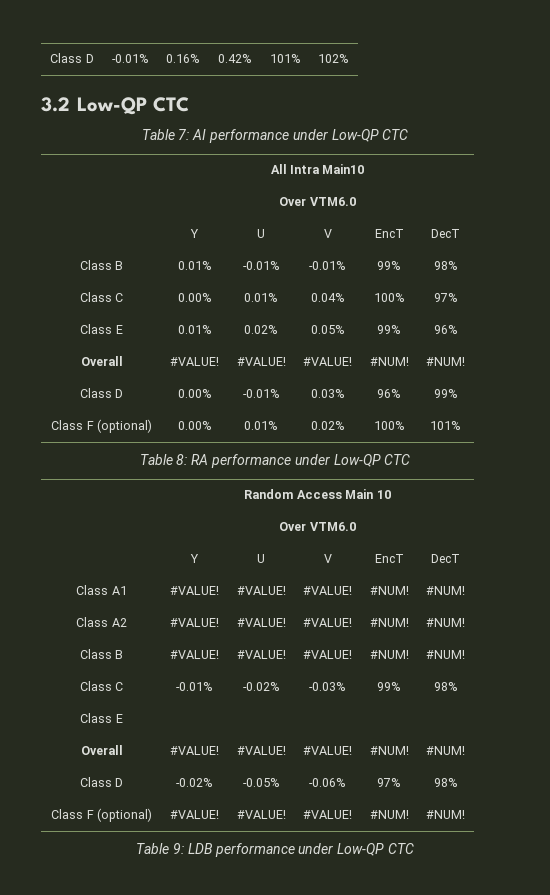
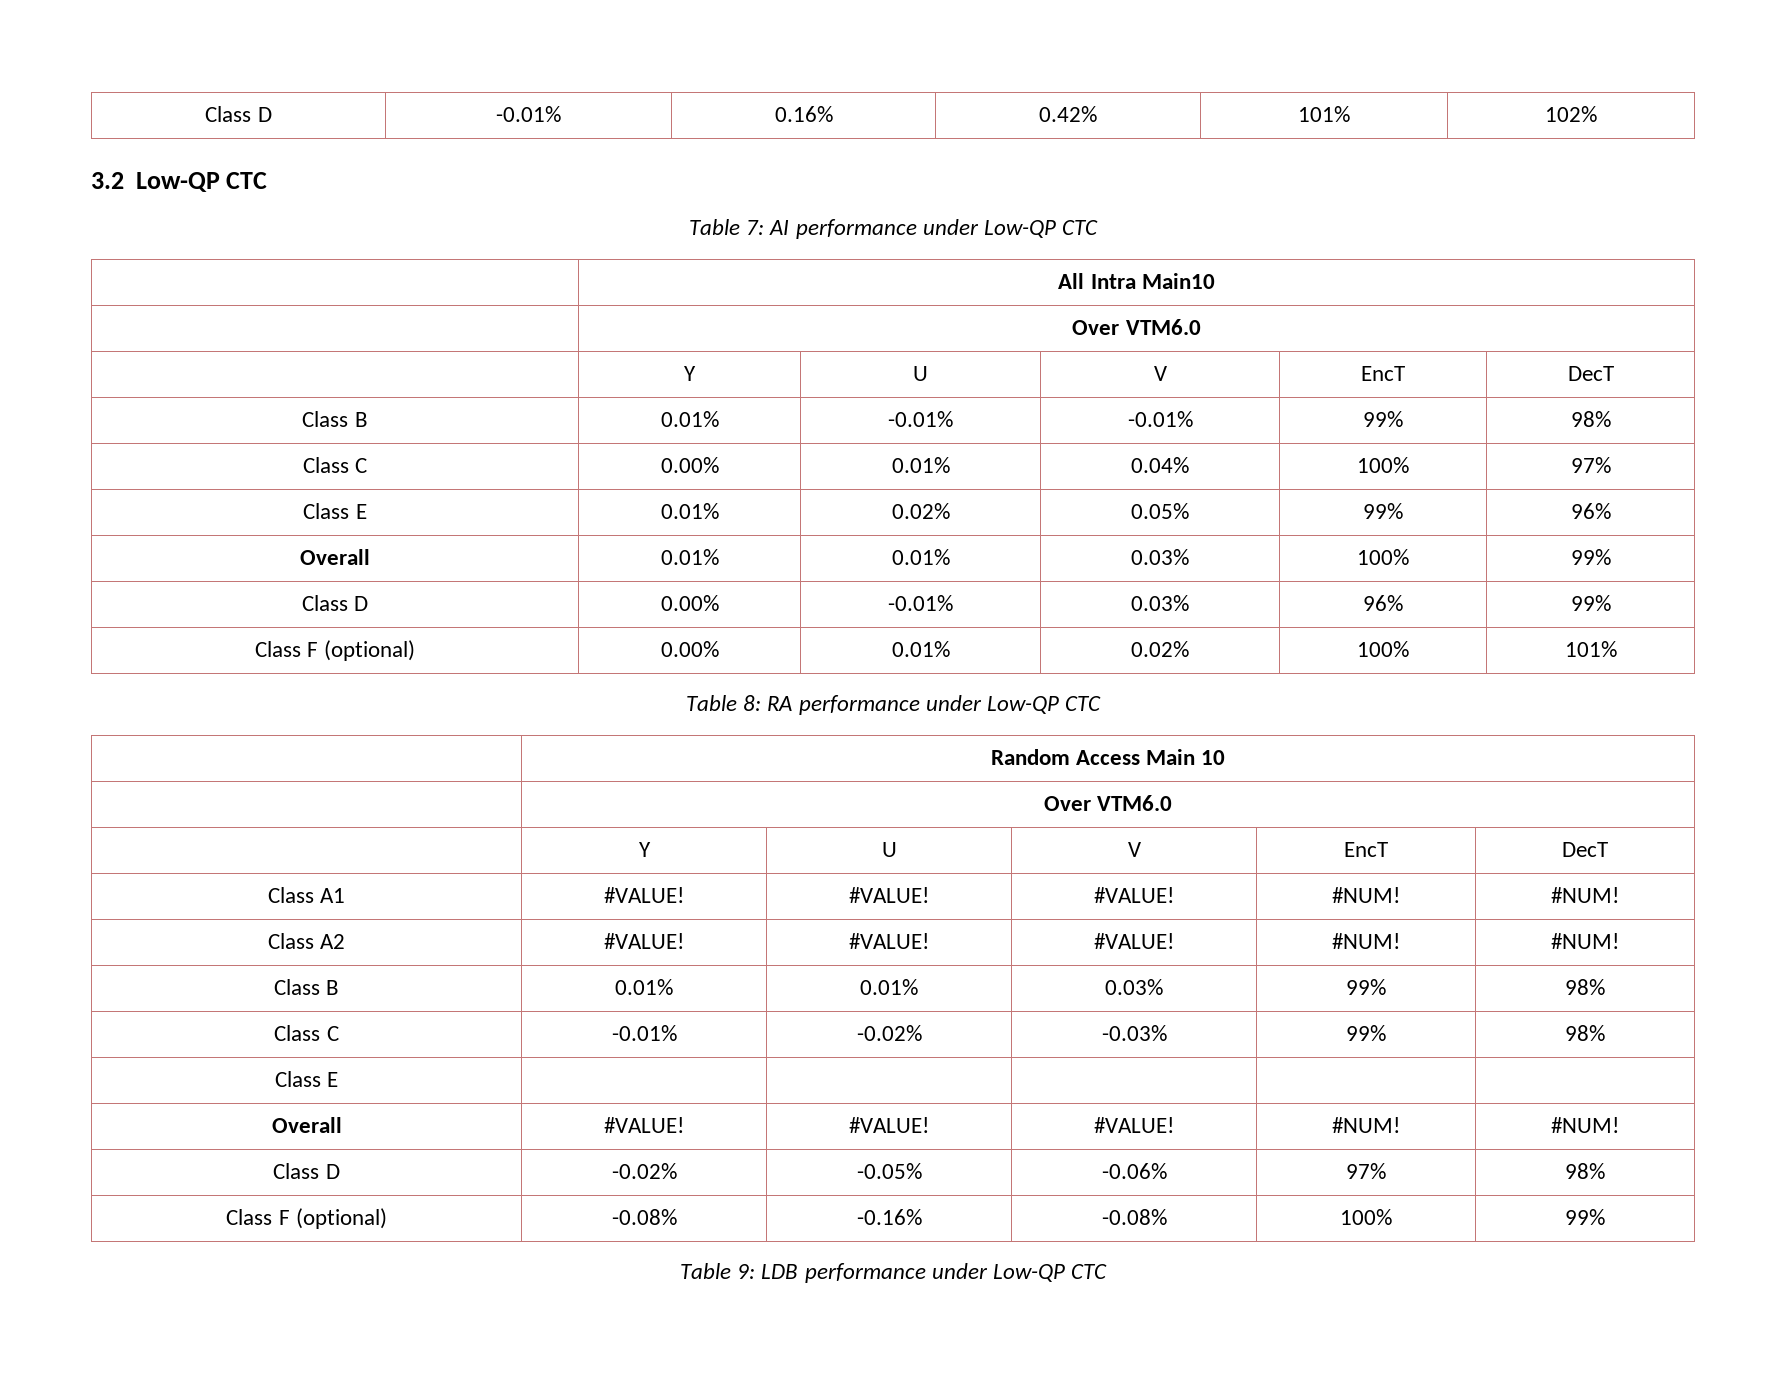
[170,357,219,366] [236,357,286,366] [303,357,352,366] [369,357,409,366] [426,357,465,366] #VALUE! | #VALUE! | #VALUE! | #NUM! | #NUM! -> [660,549,719,565] [891,549,950,565] [1131,549,1189,565] [1357,549,1409,565] [1570,549,1611,565] 0.01% | 0.01% | 0.03% | 100% | 99%
[170,650,219,659] [236,650,286,659] [303,650,352,659] [369,650,409,659] [426,650,465,659] #VALUE! | #VALUE! | #VALUE! | #NUM! | #NUM! -> [615,979,673,995] [859,979,918,995] [1105,979,1163,995] [1346,979,1386,995] [1565,979,1605,995] 0.01% | 0.01% | 0.03% | 99% | 98%
[170,810,219,819] [236,810,286,819] [303,810,352,819] [369,810,409,819] [426,810,465,819] #VALUE! | #VALUE! | #VALUE! | #NUM! | #NUM! -> [611,1209,677,1225] [856,1209,922,1225] [1101,1209,1167,1225] [1340,1209,1392,1225] [1565,1209,1605,1225] -0.08% | -0.16% | -0.08% | 100% | 99%

